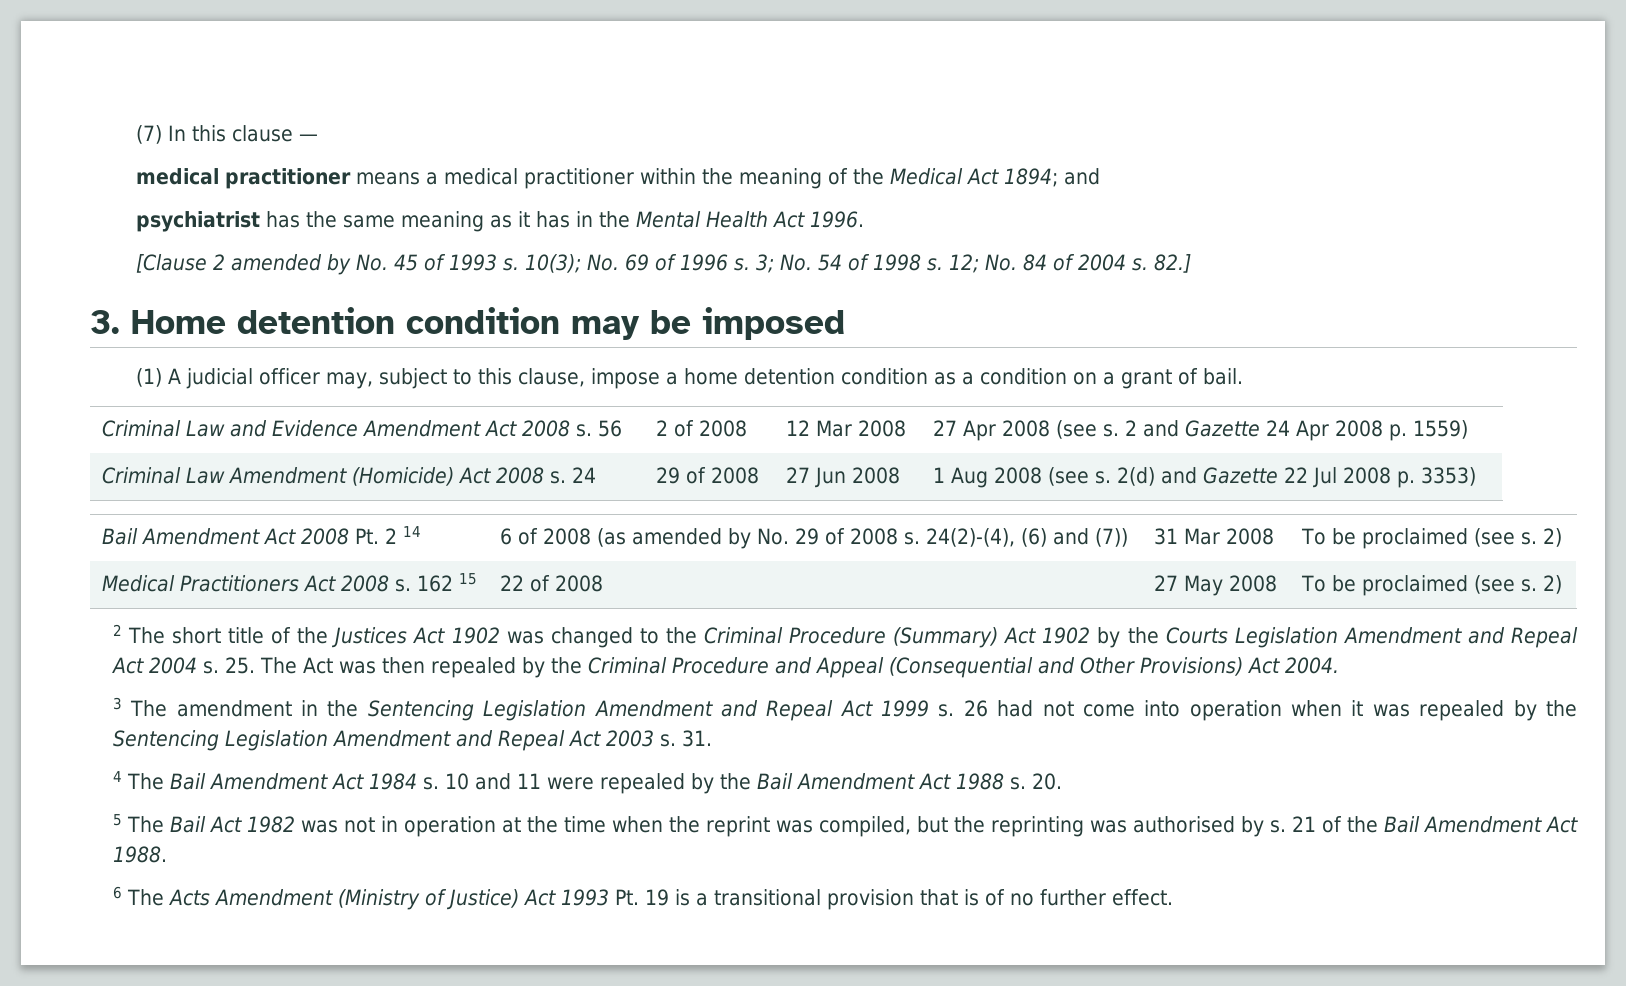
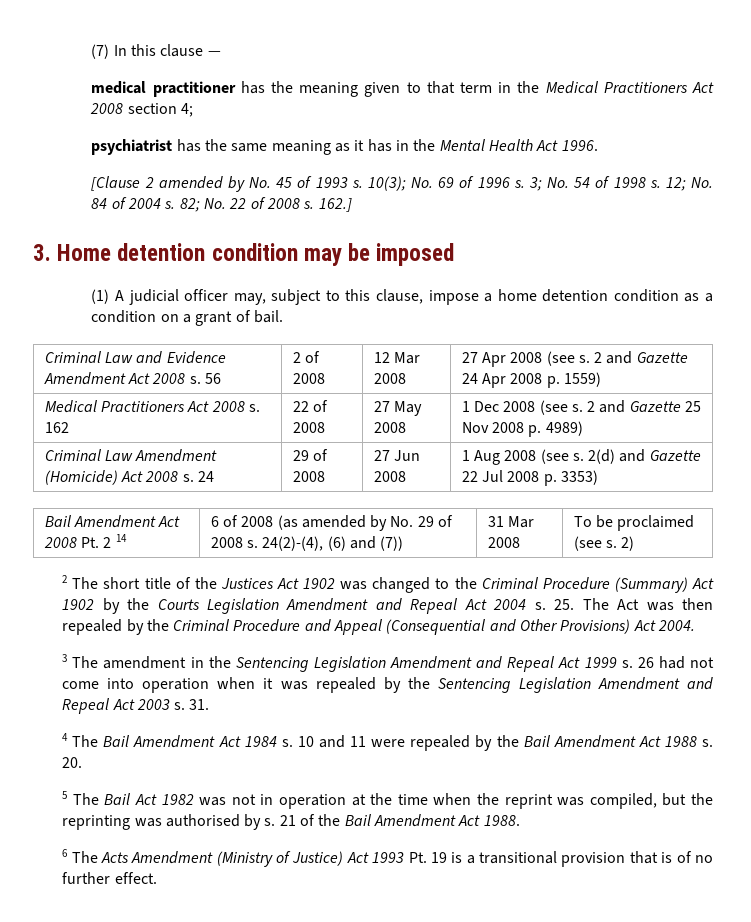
[355,168,1100,189] means a medical practitioner within the meaning of the Medical Act 1894; and -> [240,81,714,97] [90,103,194,117] has the meaning given to that term in the Medical Practitioners Act 2008 section 4;
[1153,254,1191,273] 82.] -> [179,197,352,212] 82; No. 22 of 2008 s. 162.]
(1468, 429) none -> [44,400,260,413] [44,422,69,433] [292,400,328,412] [292,422,325,433] [373,401,422,416] [373,422,406,433] [461,400,702,415] [461,421,583,437] // Medical Practitioners Act 2008 s. 162 | 22 of 2008 | 27 May 2008 | 1 Dec 2008 (see s. 2 and Gazette 25 Nov 2008 p. 4989)
[101,573,477,592] [499,575,603,592] [1153,575,1277,596] [1300,575,1562,596] // Medical Practitioners Act 2008 s. 162 15 | 22 of 2008 | 27 May 2008 | To be proclaimed (see s. 2) -> (635, 543) none

